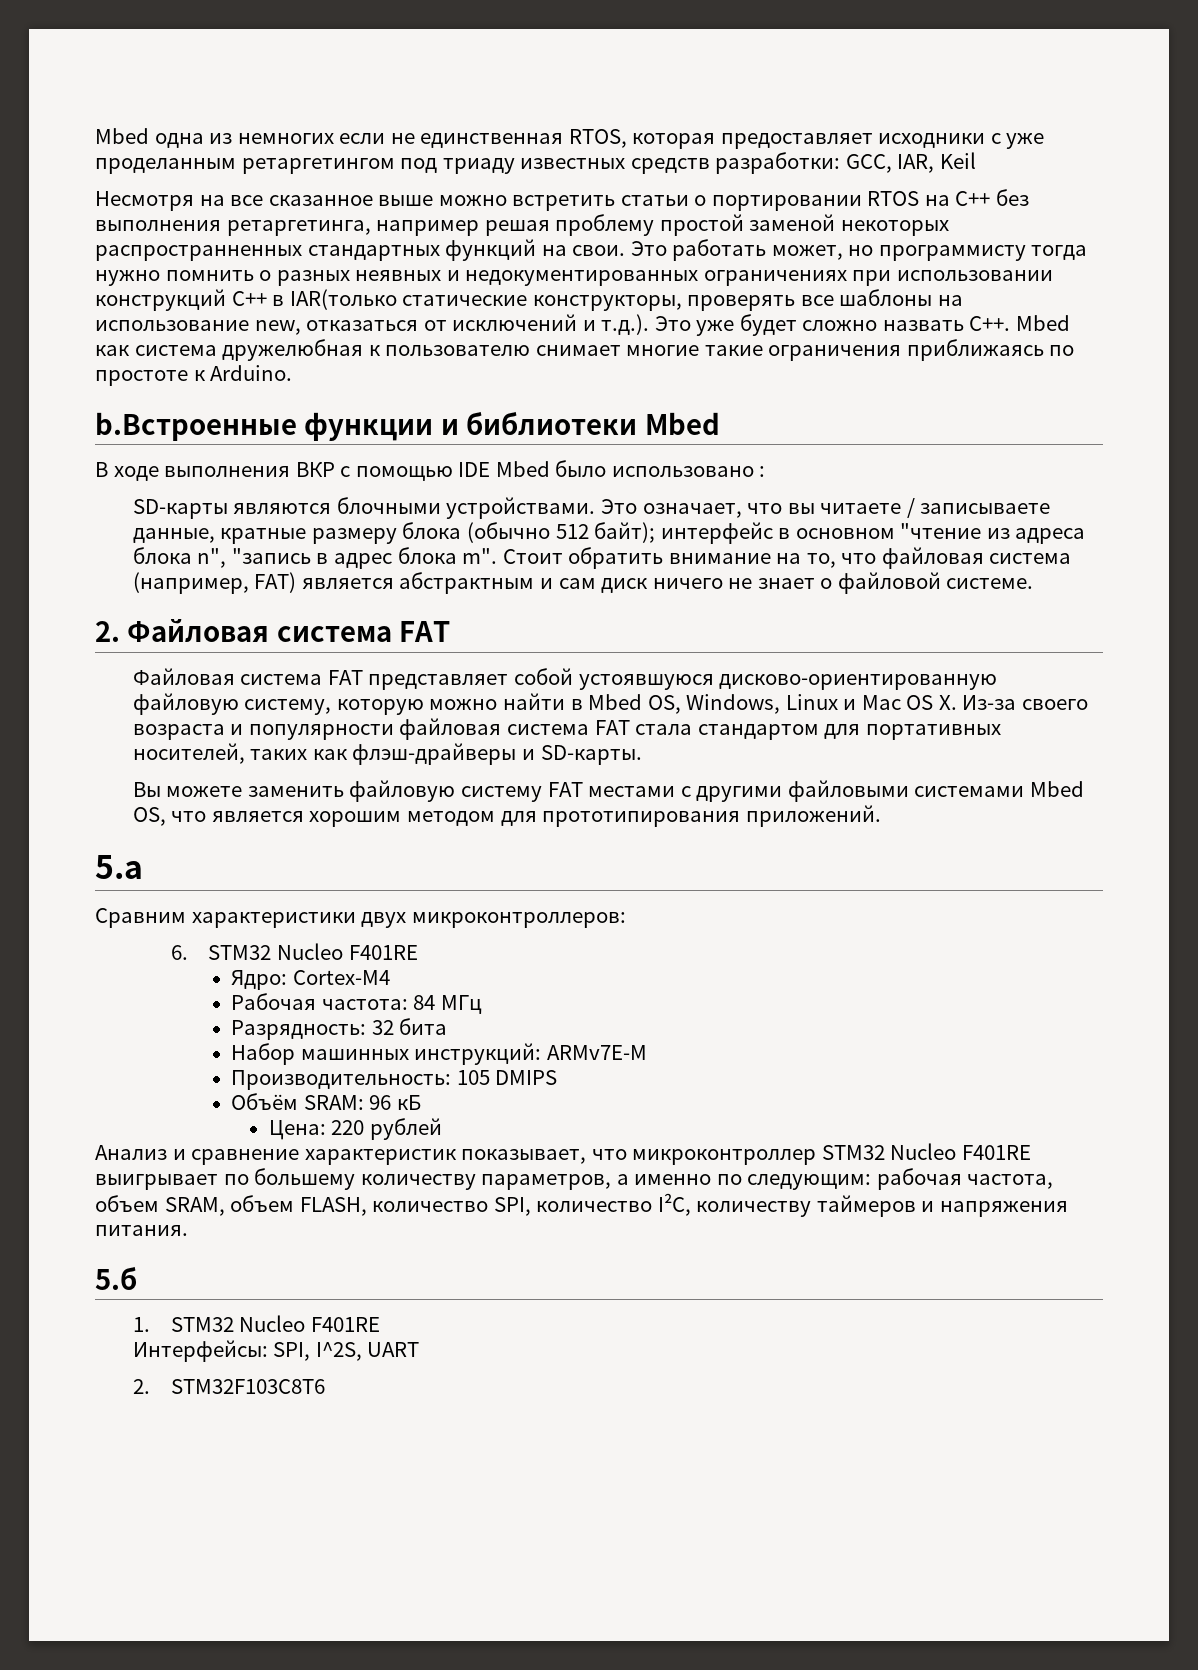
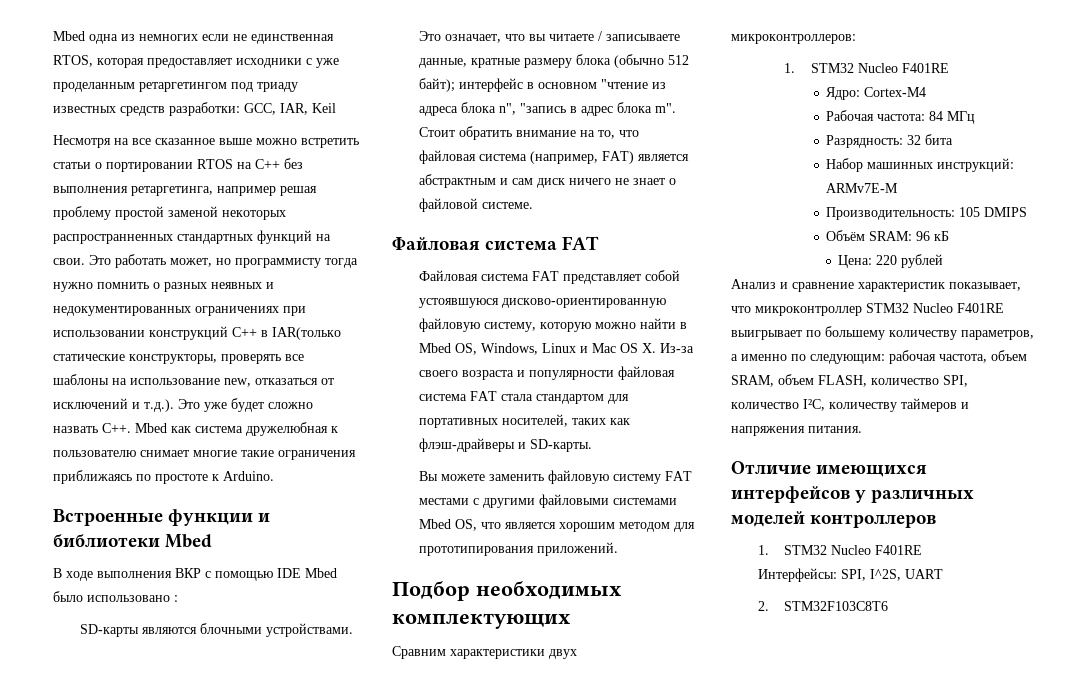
[95,412,297,441] b.Встроенные -> [53,509,163,526] Встроенные
[95,621,120,642] 2. -> (533, 205) none
[95,855,143,879] 5.а -> [392,581,622,601] [392,613,571,629] Подбор необходимых комплектующих
[170,945,188,960] 6. -> [784,63,796,73] 1.
[95,1266,137,1290] 5.б -> [731,461,928,477] [731,486,975,503] [731,511,937,528] Отличие имеющихся интерфейсов у различных моделей контроллеров

